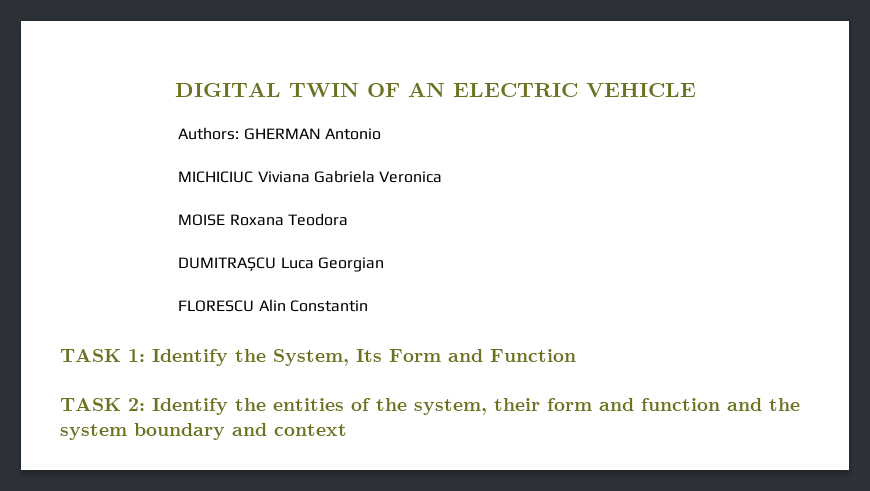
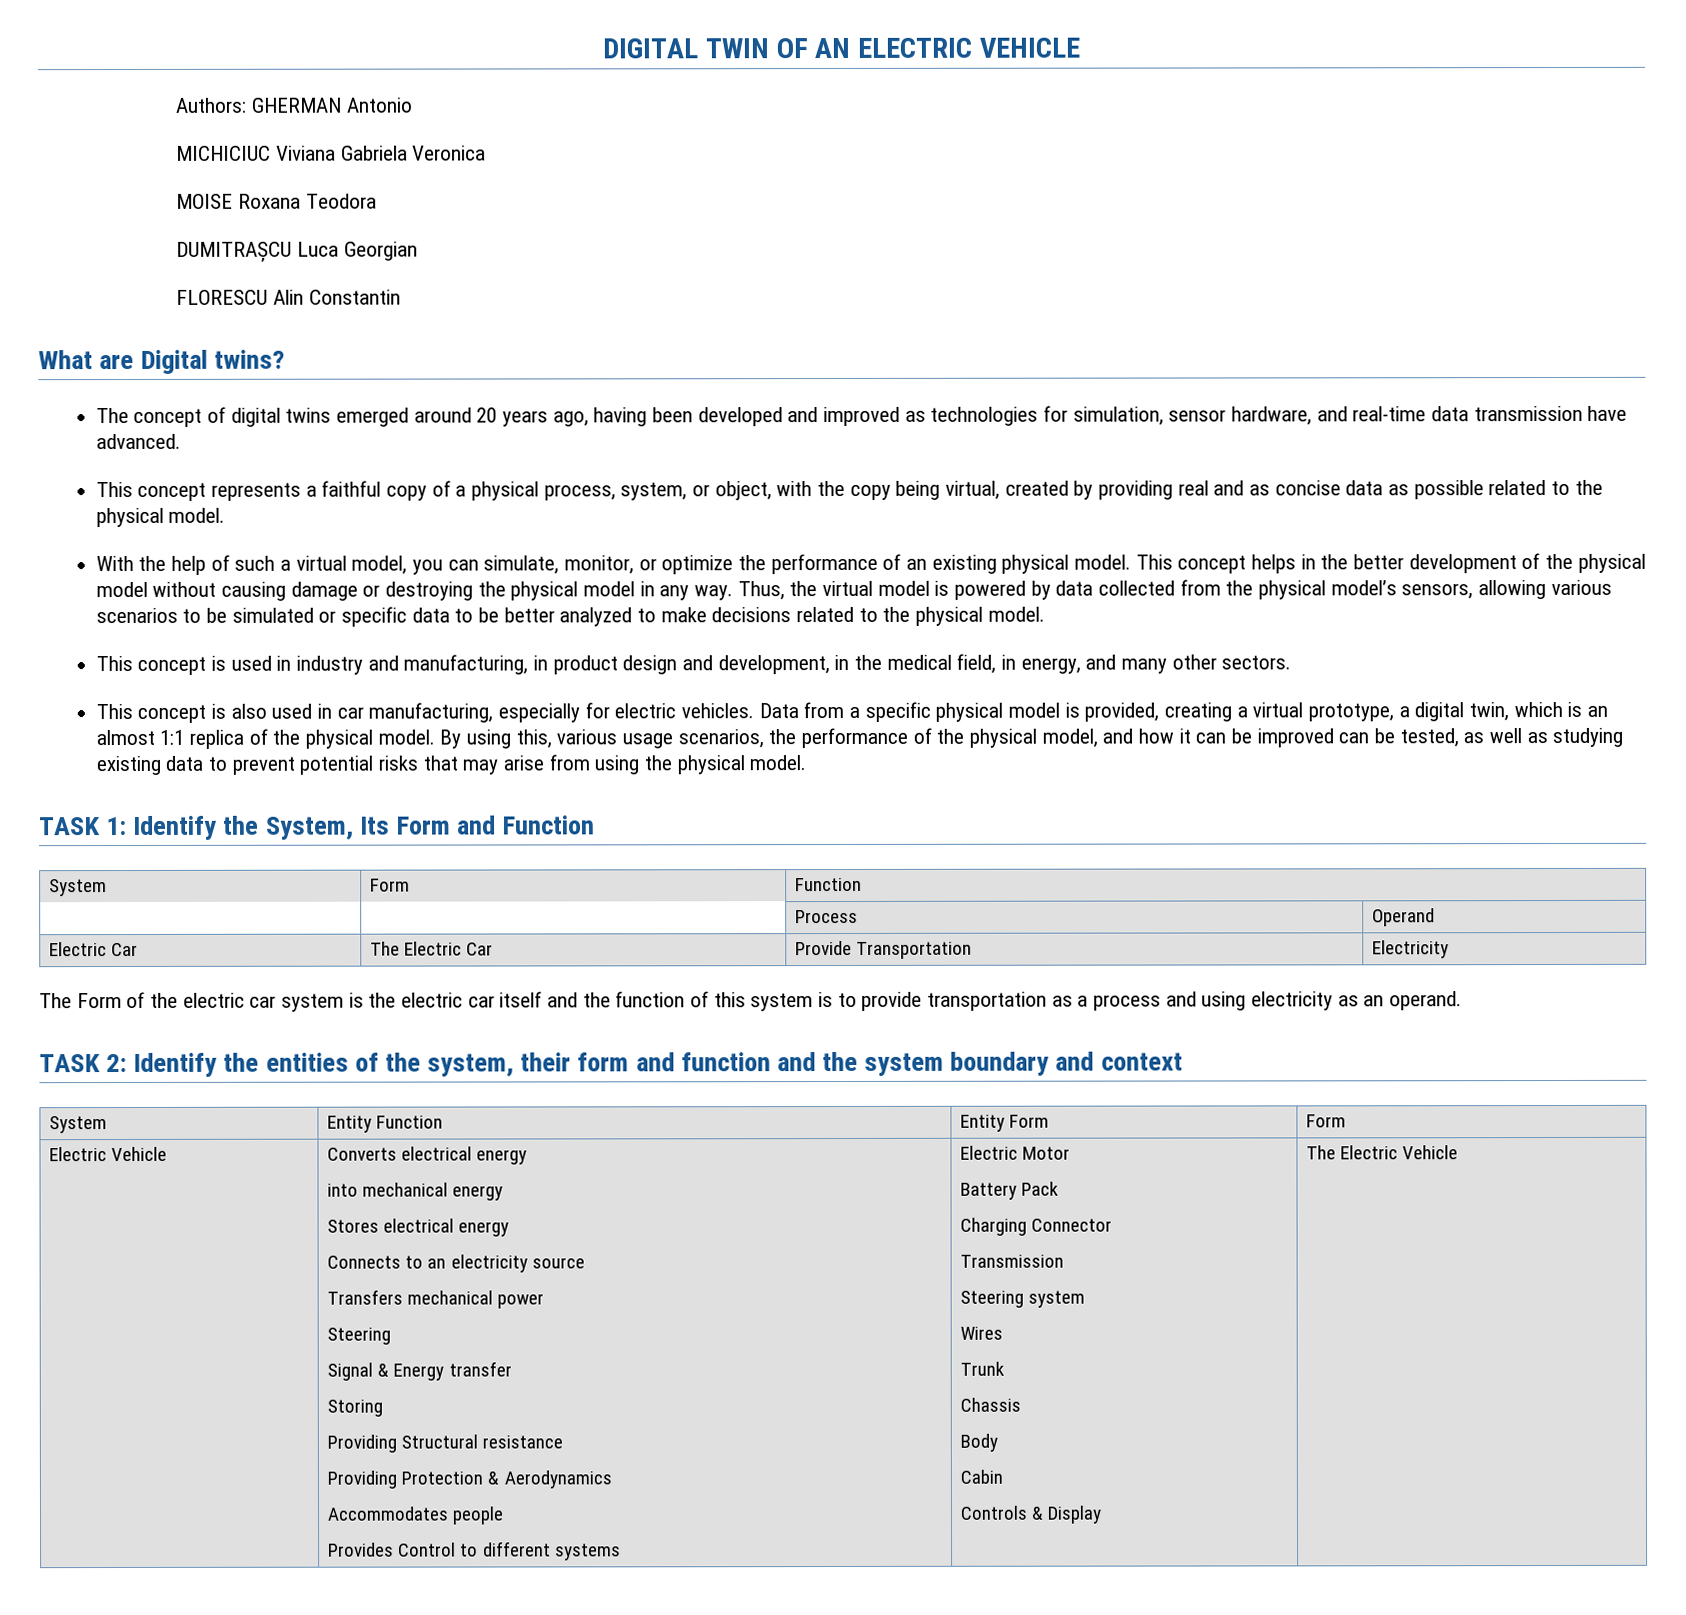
(369, 306) none -> [38,349,286,374] [95,405,1628,427] [95,433,181,450] [95,479,1603,501] [95,507,226,528] [95,553,1646,575] [95,579,1612,601] [95,606,1045,627] [95,653,1292,675] [95,701,1609,723] [95,727,1624,749] [95,754,807,776] // What are Digital twins? // The concept of digital twins emerged around 20 years ago, having been developed and improved as technologies for simulation, sensor hardware, and real-time data transmission have advanced. // This concept represents a faithful copy of a physical process, system, or object, with the copy being virtual, created by providing real and as concise data as possible related to the physical model. // With the help of such a virtual model, you can simulate, monitor, or optimize the performance of an existing physical model. This concept helps in the better development of the physical model without causing damage or destroying the physical model in any way. Thus, the virtual model is powered by data collected from the physical model’s sensors, allowing various scenarios to be simulated or specific data to be better analyzed to make decisions related to the physical model. // This concept is used in industry and manufacturing, in product design and development, in the medical field, in energy, and many other sectors. // This concept is also used in car manufacturing, especially for electric vehicles. Data from a specific physical model is provided, creating a virtual prototype, a digital twin, which is an almost 1:1 replica of the physical model. By using this, various usage scenarios, the performance of the physical model, and how it can be improved can be tested, as well as studying existing data to prevent potential risks that may arise from using the physical model.
(576, 355) none -> [49,879,108,897] [370,878,411,892] [795,877,863,892] [795,909,859,924] [1372,908,1436,927] [49,942,139,957] [370,941,494,956] [795,940,973,959] [1372,940,1450,959] [39,991,1463,1012] // System | Form | Function // | | Process | Operand // Electric Car | The Electric Car | Provide Transportation | Electricity // The Form of the electric car system is the electric car itself and the function of this system is to provide transportation as a process and using electricity as an operand.
(347, 430) none -> [49,1116,108,1134] [327,1115,444,1133] [960,1114,1050,1132] [1306,1114,1347,1128] [49,1146,168,1162] [327,1146,528,1165] [327,1182,504,1201] [327,1218,510,1237] [327,1254,585,1273] [327,1289,545,1309] [327,1327,392,1345] [327,1361,512,1381] [327,1399,384,1417] [327,1434,564,1453] [327,1470,612,1489] [327,1506,505,1525] [328,1541,621,1561] [960,1145,1071,1160] [960,1181,1060,1200] [960,1217,1113,1236] [960,1254,1065,1268] [960,1290,1086,1308] [960,1326,1004,1340] [960,1361,1006,1376] [960,1397,1022,1412] [960,1433,999,1452] [960,1469,1004,1484] [960,1505,1103,1524] [1306,1145,1459,1160] // System | Entity Function | Entity Form | Form // Electric Vehicle | Converts electrical energy // into mechanical energy // Stores electrical energy // Connects to an electricity source // Transfers mechanical power // Steering // Signal & Energy transfer // Storing // Providing Structural resistance // Providing Protection & Aerodynamics // Accommodates people // Provides Control to different systems | Electric Motor // Battery Pack // Charging Connector // Transmission // Steering system // Wires // Trunk // Chassis // Body // Cabin // Controls & Display | The Electric Vehicle

